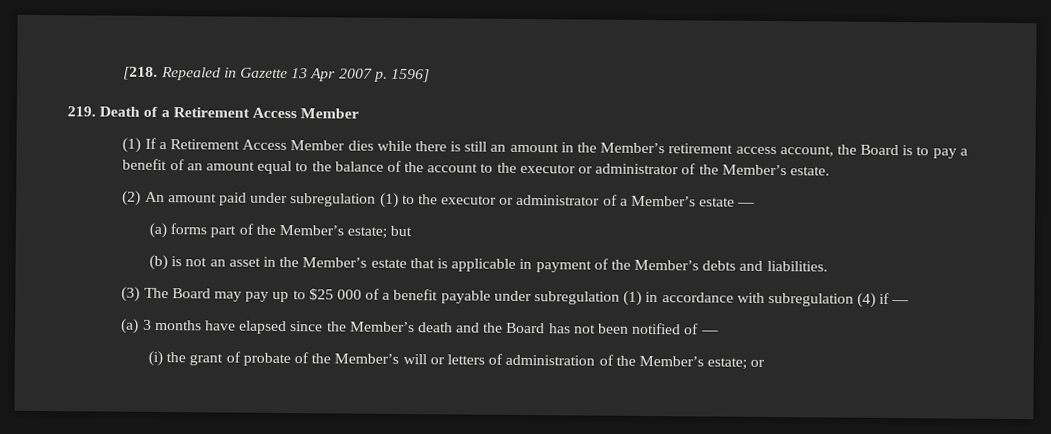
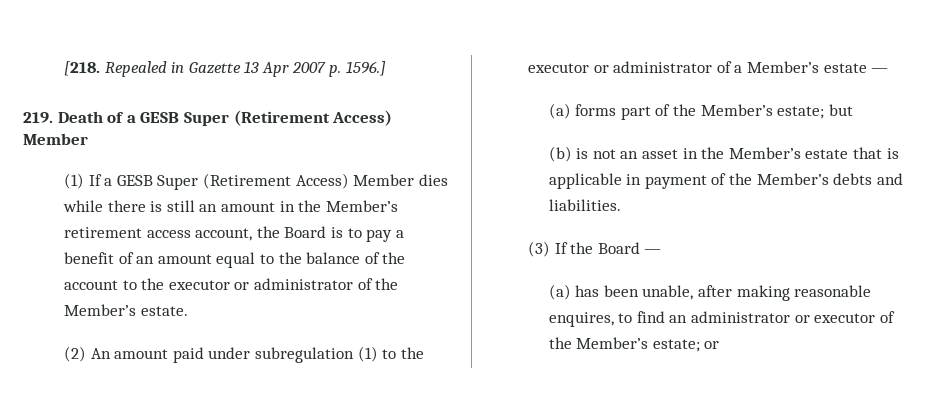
[390,68,430,83] 1596] -> [345,61,386,76] 1596.]
[172,107,297,119] Retirement Access -> [140,110,393,126] GESB Super (Retirement Access)
[169,139,288,151] Retirement Access -> [116,173,349,190] GESB Super (Retirement Access)
[143,287,910,308] [121,318,719,335] [148,350,596,367] The Board may pay up to $25 000 of a benefit payable under subregulation (1) in accordance with subregulation (4) if — // (a) 3 months have elapsed since the Member’s death and the Board has not been notified of — // (i) the grant of probate of the Member’s will or letters of administration -> [554,242,662,254] [548,284,872,301] [548,311,876,327] If the Board — // (a) has been unable, after making reasonable enquires, to find an administrator or executor

